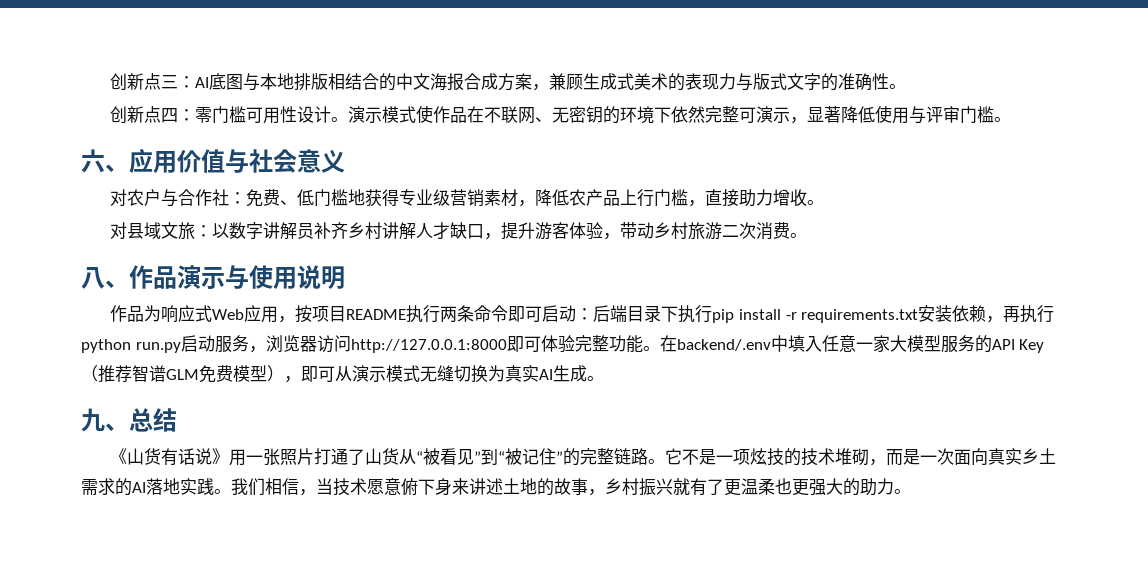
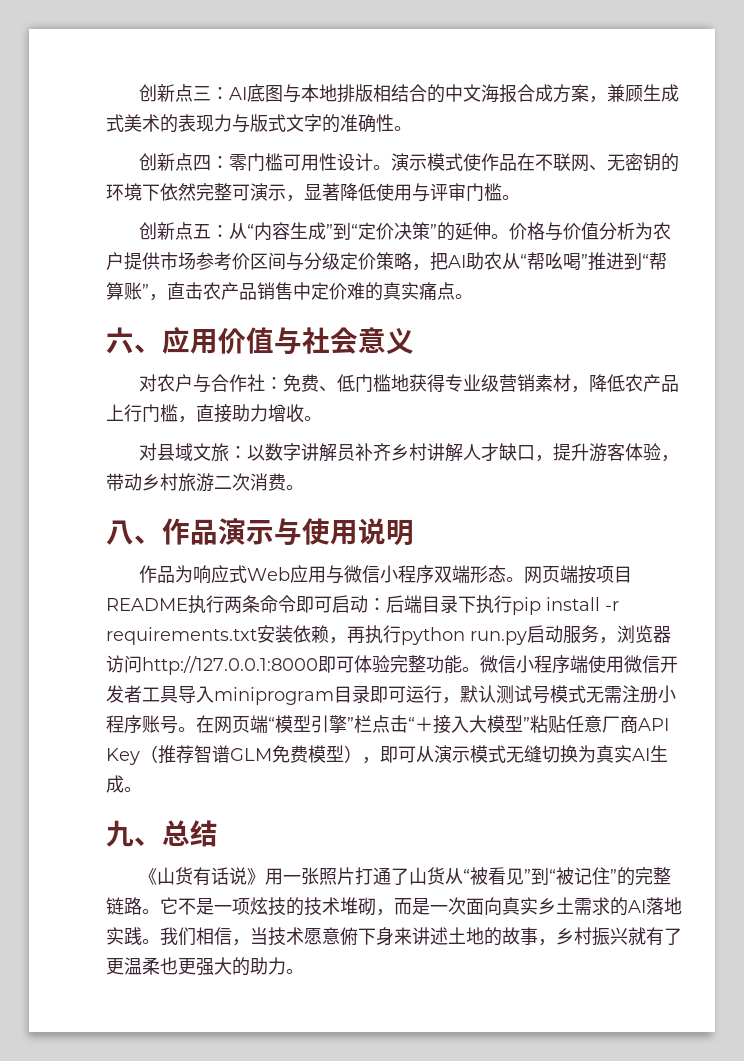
(1012, 119) none -> [139,222,672,241] [106,252,667,271] [106,282,473,301] // 创新点五：从“内容生成”到“定价决策”的延伸。价格与价值分析为农户提供市场参考价区间与分级定价策略，把AI助农从“帮吆喝”推进到“帮算账”，直击农产品销售中定价难的真实痛点。
[278,316,296,323] ， -> [326,565,579,584] 与微信小程序双端形态。网页端
[659,335,992,353] 在backend/.env中填入任意一家大模型服务的 -> [480,655,678,674] [106,685,676,705] [106,715,638,734] 微信小程序端使用微信开发者工具导入miniprogram目录即可运行，默认测试号模式无需注册小程序账号。在网页端“模型引擎”栏点击“＋接入大模型”粘贴任意厂商

